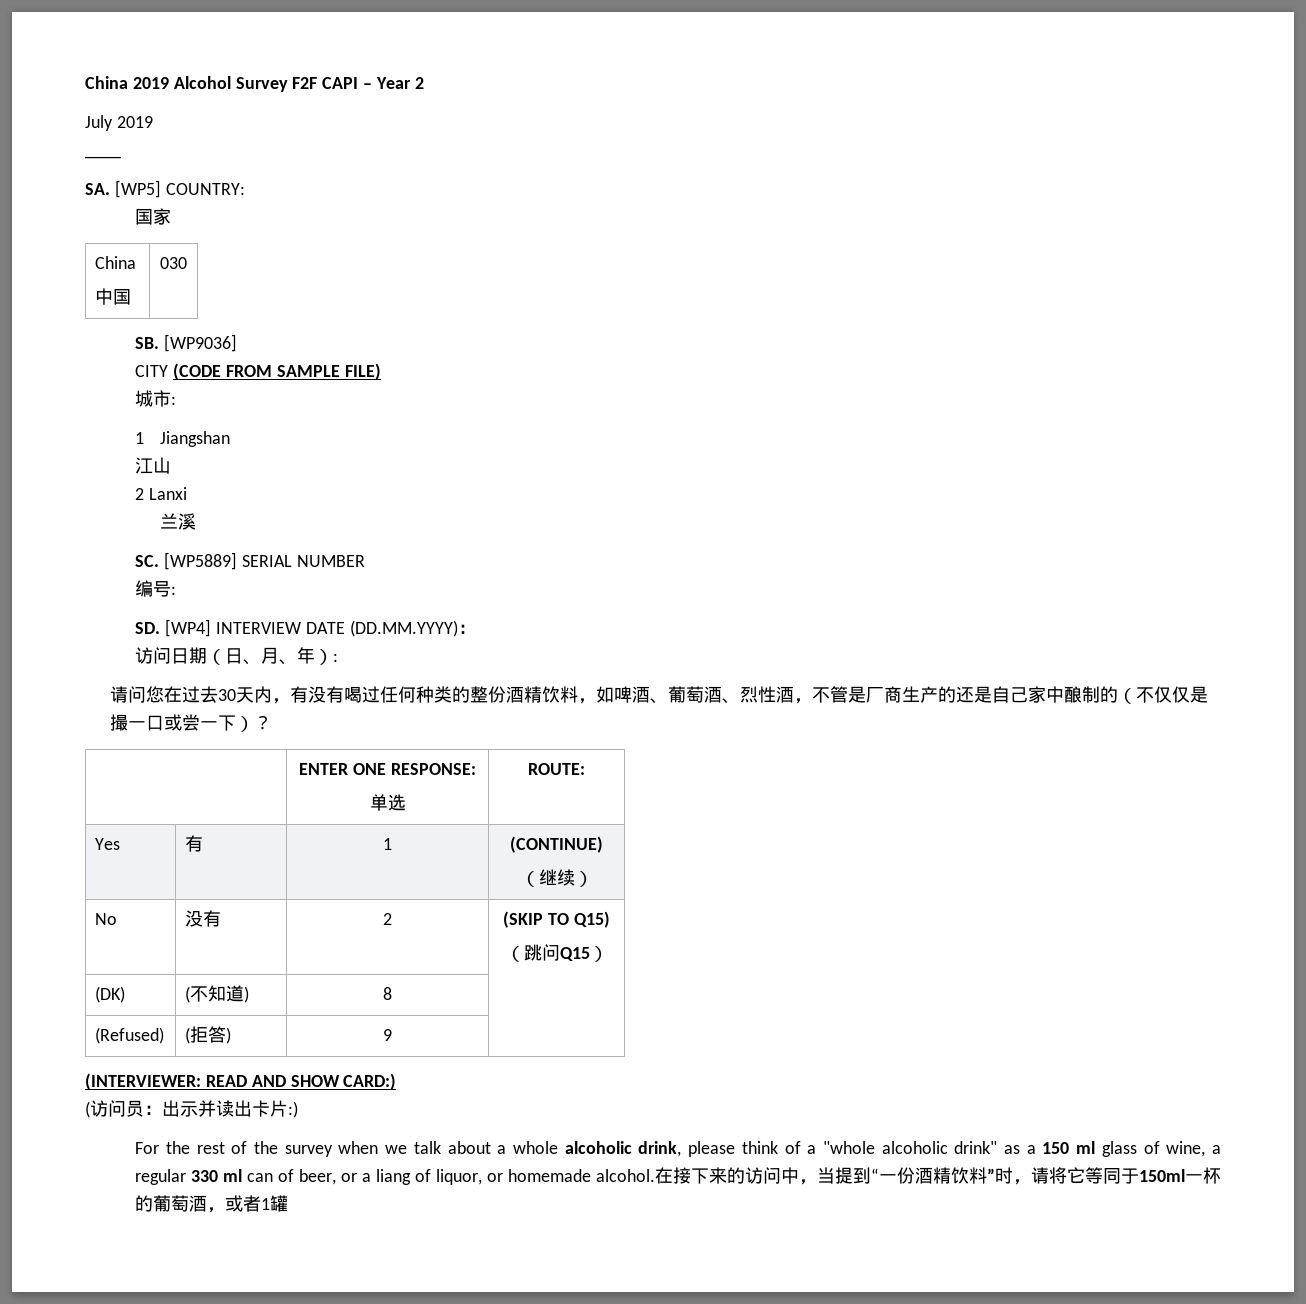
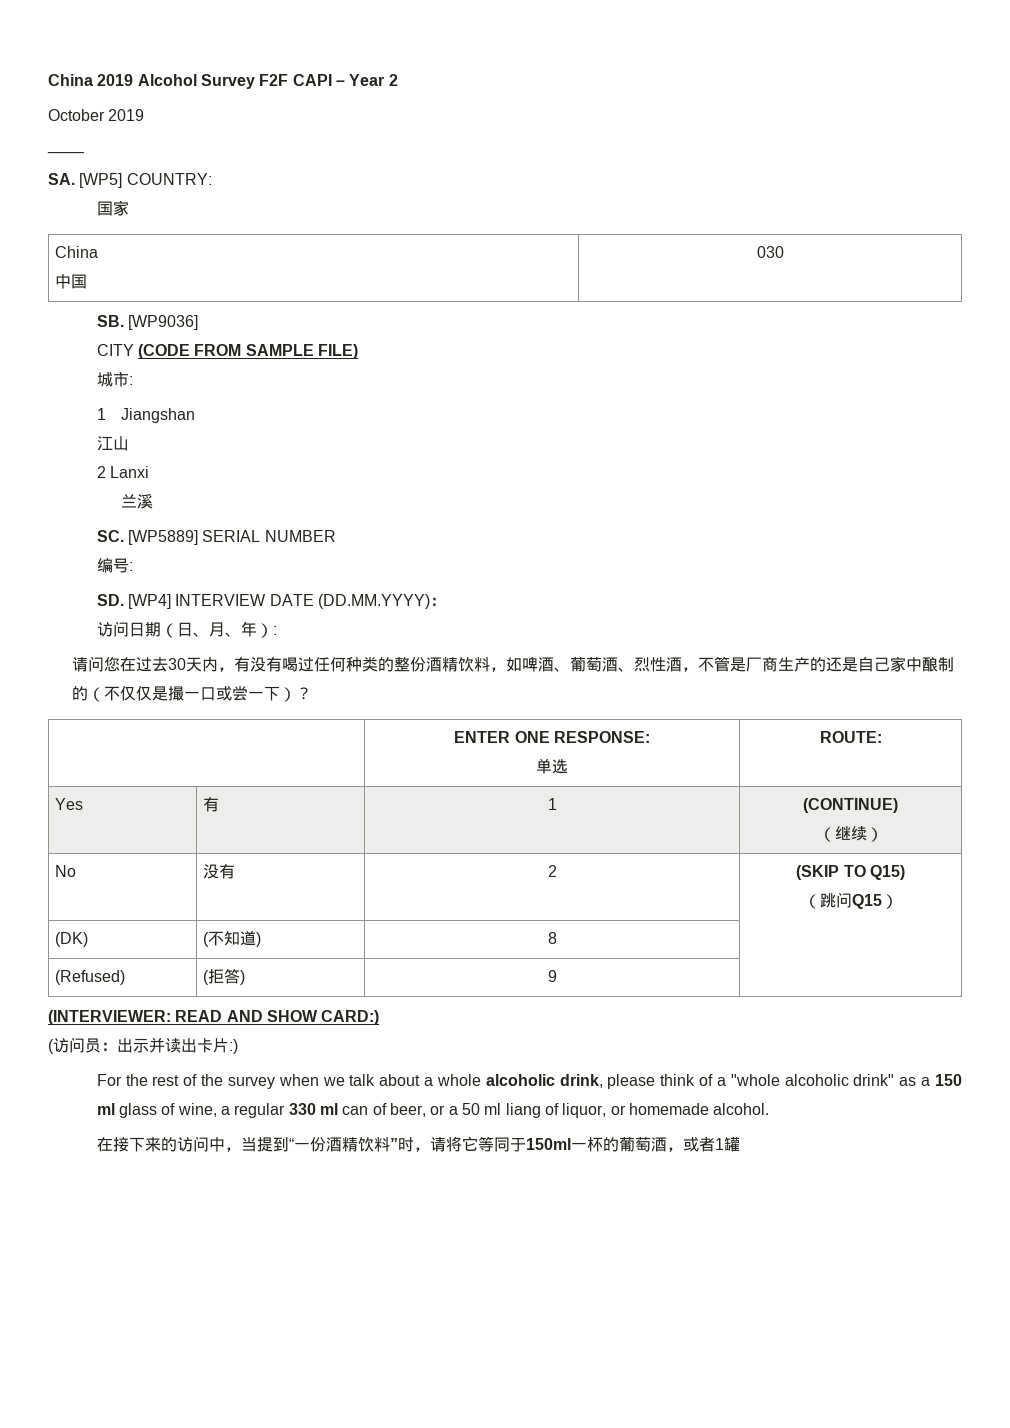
[85,115,113,131] July -> [48,109,105,121] October
(372, 1177) none -> [461,1103,502,1115] 50 ml
(655, 1175) none -> (770, 1109) //

